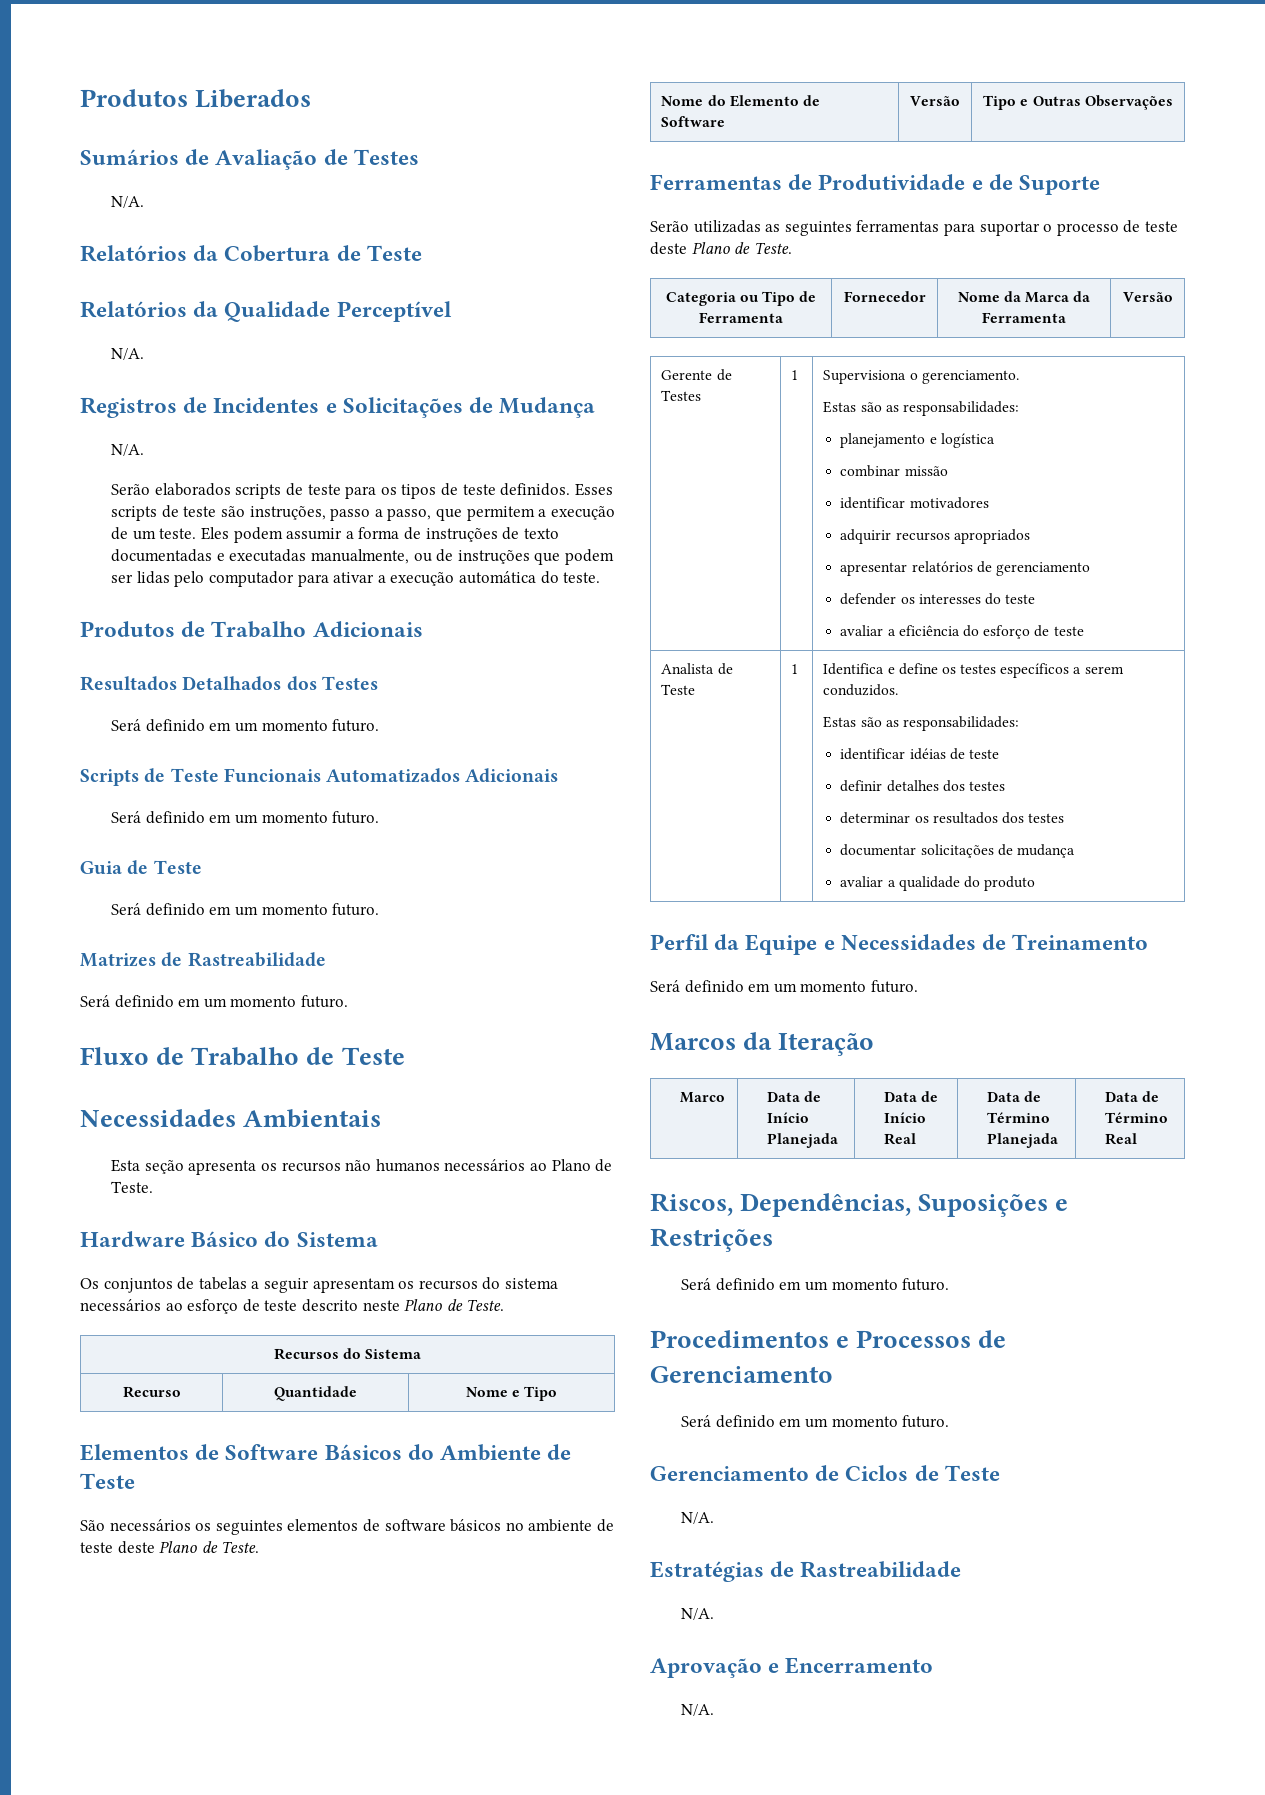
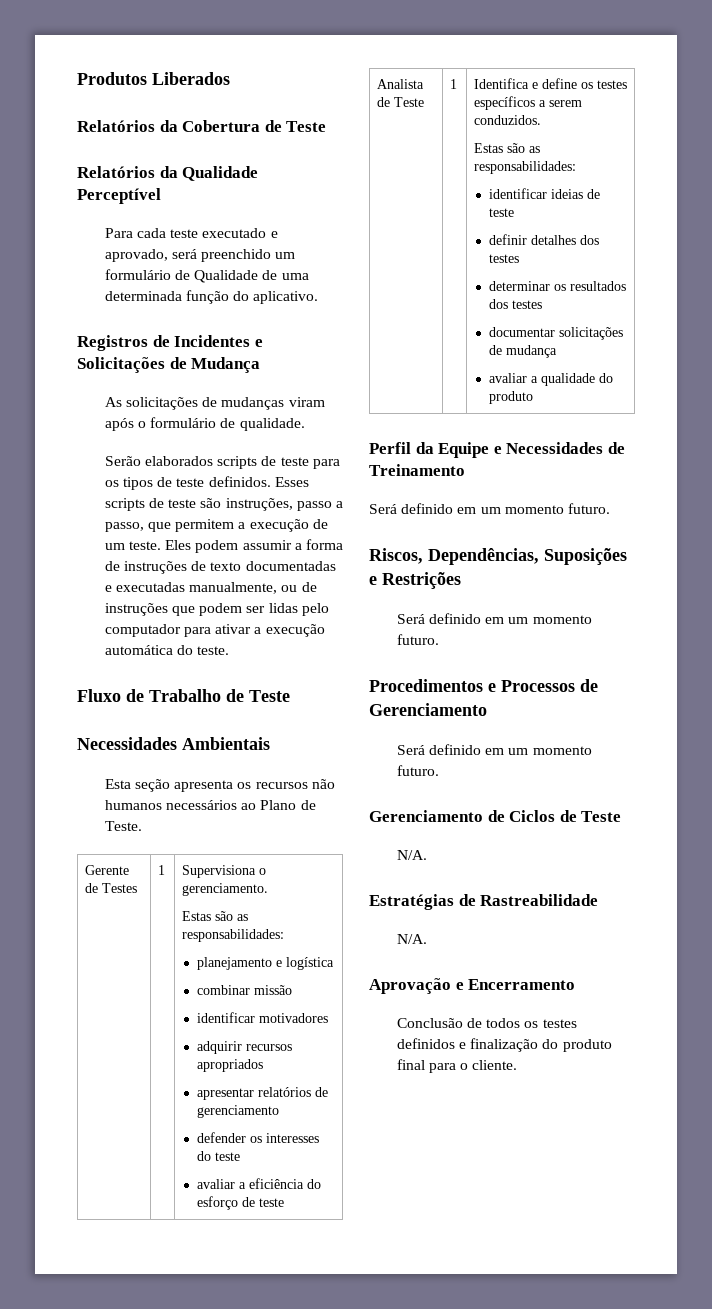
[80,149,419,170] [111,196,145,208] // Sumários de Avaliação de Testes // N/A. -> (230, 78) none
[111,348,145,360] N/A. -> [104,228,278,238] [104,249,296,262] [104,269,309,283] [104,290,319,304] Para cada teste executado e aprovado, será preenchido um formulário de Qualidade de uma determinada função do aplicativo.
[111,444,145,456] N/A. -> [104,397,325,410] [104,417,305,431] As solicitações de mudanças viram após o formulário de qualidade.
[80,621,423,638] [80,676,378,691] [111,719,380,732] [80,768,559,786] [111,811,380,824] [80,860,202,875] [111,903,380,916] [80,952,326,967] [80,995,348,1008] // Produtos de Trabalho Adicionais // Resultados Detalhados dos Testes // Será definido em um momento futuro. // Scripts de Teste Funcionais Automatizados Adicionais // Será definido em um momento futuro. // Guia de Teste // Será definido em um momento futuro. // Matrizes de Rastreabilidade // Será definido em um momento futuro. -> (230, 650) none
[80,1231,378,1247] [80,1277,558,1293] [80,1299,505,1314] [273,1348,422,1360] [122,1386,181,1398] [274,1386,357,1401] [465,1386,558,1401] [80,1444,572,1461] [80,1473,135,1489] [80,1519,614,1535] [80,1541,260,1554] [661,95,820,107] [661,116,726,127] [910,96,960,106] [983,95,1173,110] [650,174,1101,195] [650,220,1178,236] [650,242,792,255] [665,291,817,306] [699,312,783,323] [843,291,926,302] [957,291,1091,303] [982,312,1066,323] [1122,292,1173,302] // Hardware Básico do Sistema // Os conjuntos de tabelas a seguir apresentam os recursos do sistema necessários ao esforço de teste descrito neste Plano de Teste. // Recursos do Sistema // Recurso | Quantidade | Nome e Tipo // Elementos de Software Básicos do Ambiente de Teste // São necessários os seguintes elementos de software básicos no ambiente de teste deste Plano de Teste. // Nome do Elemento de Software | Versão | Tipo e Outras Observações // Ferramentas de Produtividade e de Suporte // Serão utilizadas as seguintes ferramentas para suportar o processo de teste deste Plano de Teste. // Categoria ou Tipo de Ferramenta | Fornecedor | Nome da Marca da Ferramenta | Versão -> (142, 826) none
[909,748,946,760] idéias -> [551,189,584,199] ideias
[650,1032,875,1056] [680,1092,726,1103] [767,1091,822,1102] [767,1112,810,1123] [767,1133,839,1148] [884,1091,939,1102] [884,1112,927,1123] [884,1133,917,1145] [987,1091,1042,1102] [987,1112,1051,1123] [987,1133,1059,1148] [1105,1091,1160,1102] [1105,1112,1169,1123] [1105,1133,1138,1145] // Marcos da Iteração // Marco | Data de Início Planejada | Data de Início Real | Data de Término Planejada | Data de Término Real -> (610, 508) none
[681,1704,715,1716] N/A. -> [396,1018,577,1028] [396,1038,612,1052] [396,1059,518,1073] Conclusão de todos os testes definidos e finalização do produto final para o cliente.

